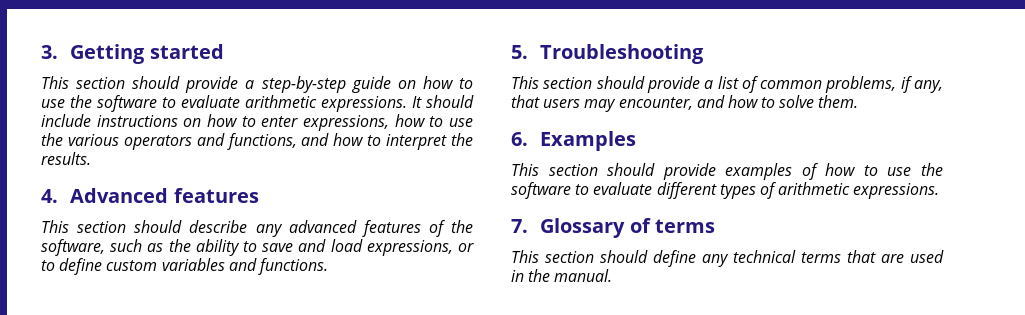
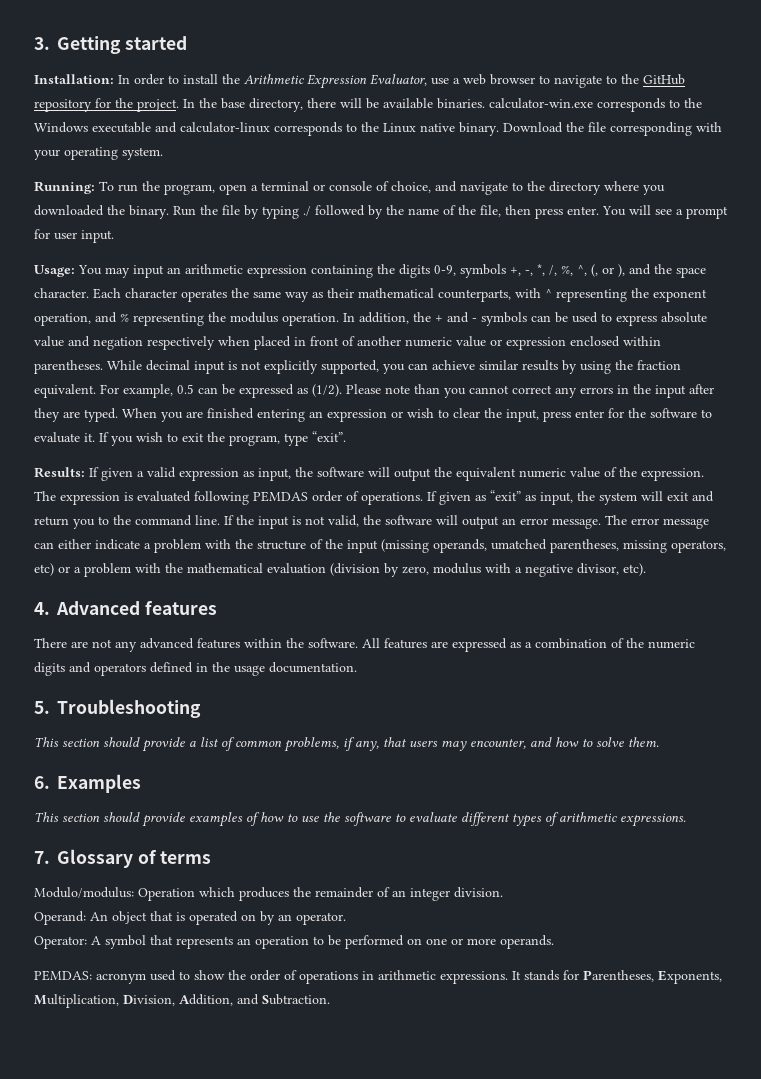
[41,76,473,93] [41,95,474,112] [41,114,473,131] [41,133,474,150] [41,152,91,165] [41,188,259,203] [41,220,473,237] [41,239,474,256] [41,258,328,275] This section should provide a step-by-step guide on how to use the software to evaluate arithmetic expressions. It should include instructions on how to enter expressions, how to use the various operators and functions, and how to interpret the results. // 4. Advanced features // This section should describe any advanced features of the software, such as the ability to save and load expressions, or to define custom variables and functions. -> [34,74,685,89] [34,98,702,112] [34,122,722,136] [34,147,163,160] [34,181,665,195] [34,205,728,219] [34,229,114,243] [34,264,706,278] [34,288,707,302] [34,312,707,326] [34,336,661,350] [34,360,681,374] [34,384,714,398] [34,408,712,422] [34,431,346,446] [34,467,704,481] [34,490,714,505] [34,515,709,529] [34,539,726,553] [34,563,646,577] [34,600,217,615] [34,638,695,652] [34,662,357,676] Installation: In order to install the Arithmetic Expression Evaluator, use a web browser to navigate to the GitHub repository for the project. In the base directory, there will be available binaries. calculator-win.exe corresponds to the Windows executable and calculator-linux corresponds to the Linux native binary. Download the file corresponding with your operating system. // Running: To run the program, open a terminal or console of choice, and navigate to the directory where you downloaded the binary. Run the file by typing ./ followed by the name of the file, then press enter. You will see a prompt for user input. // Usage: You may input an arithmetic expression containing the digits 0-9, symbols +, -, *, /, %, ^, (, or ), and the space character. Each character operates the same way as their mathematical counterparts, with ^ representing the exponent operation, and % representing the modulus operation. In addition, the + and - symbols can be used to express absolute value and negation respectively when placed in front of another numeric value or expression enclosed within parentheses. While decimal input is not explicitly supported, you can achieve similar results by using the fraction equivalent. For example, 0.5 can be expressed as (1/2). Please note than you cannot correct any errors in the input after they are typed. When you are finished entering an expression or wish to clear the input, press enter for the software to evaluate it. If you wish to exit the program, type “exit”. // Results: If given a valid expression as input, the software will output the equivalent numeric value of the expression. The expression is evaluated following PEMDAS order of operations. If given as “exit” as input, the system will exit and return you to the command line. If the input is not valid, the software will output an error message. The error message can either indicate a problem with the structure of the input (missing operands, umatched parentheses, missing operators, etc) or a problem with the mathematical evaluation (division by zero, modulus with a negative divisor, etc). // 4. Advanced features // There are not any advanced features within the software. All features are expressed as a combination of the numeric digits and operators defined in the usage documentation.
[511,250,944,267] [511,269,613,282] This section should define any technical terms that are used in the manual. -> [34,887,503,901] [34,911,346,925] [34,935,554,949] [34,970,722,984] [34,994,330,1008] Modulo/modulus: Operation which produces the remainder of an integer division. // Operand: An object that is operated on by an operator. // Operator: A symbol that represents an operation to be performed on one or more operands. // PEMDAS: acronym used to show the order of operations in arithmetic expressions. It stands for Parentheses, Exponents, Multiplication, Division, Addition, and Subtraction.

